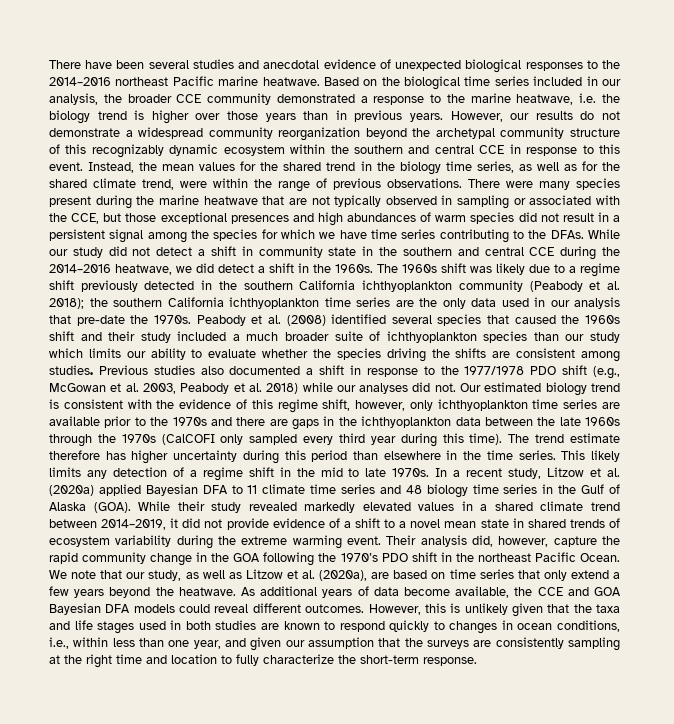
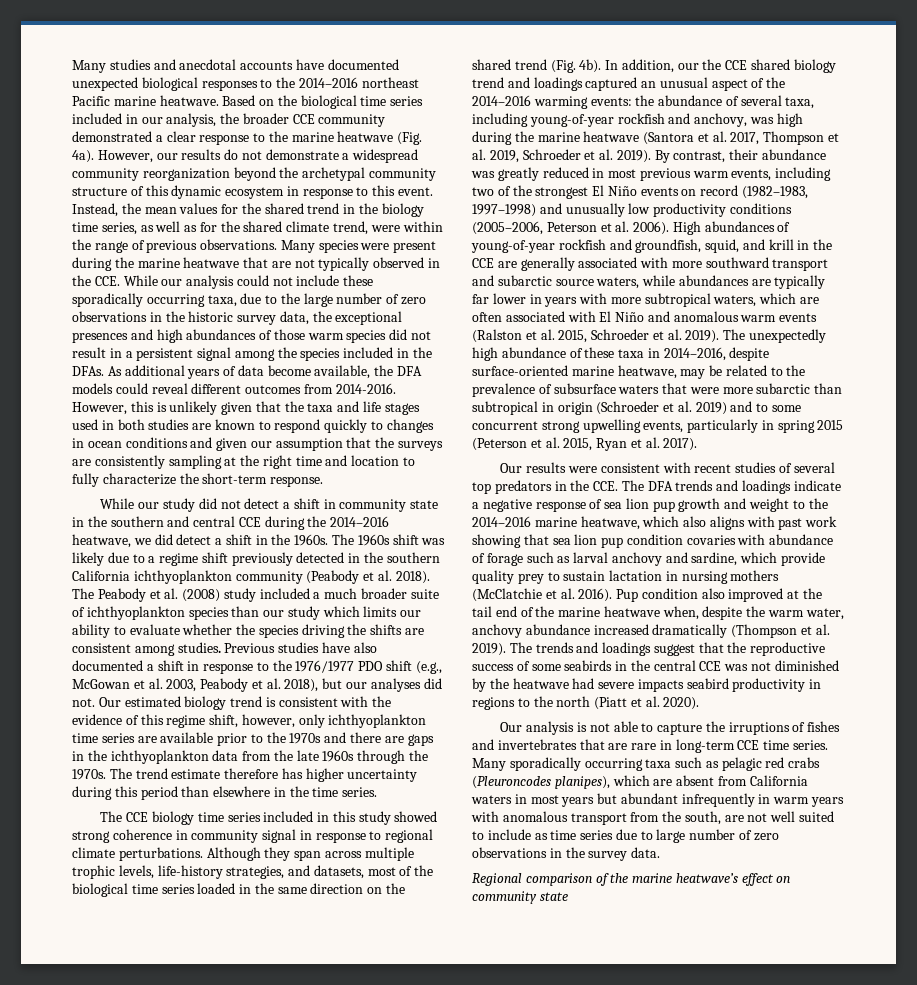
[49,59,391,69] There have been several studies and anecdotal evidence of -> [72,59,399,73] Many studies and anecdotal accounts have documented
(368, 99) none -> [166,131,196,142] clear
[516,93,620,105] [49,110,443,124] heatwave, i.e. the biology trend is higher over those years than in previous years. -> [337,131,423,145] [72,150,94,163] heatwave (Fig. 4a).
[91,144,164,158] recognizably -> (169, 190) none
[290,144,505,154] within the southern and central CCE -> (285, 193) none
[468,178,620,190] There were many species -> [280,240,390,253] Many species were
[457,195,621,209] [49,213,157,224] sampling or associated with the CCE, but those -> [72,275,374,289] [72,293,427,307] [72,311,332,325] the CCE. While our analysis could not include these sporadically occurring taxa, due to the large number of zero observations in the historic survey data, the
(432, 217) none -> [273,329,305,340] those
[261,229,584,243] for which we have time series contributing to the DFAs. -> [343,347,432,358] [72,365,423,379] [72,383,396,394] [72,401,420,415] [72,419,434,433] [72,437,444,451] [72,455,416,469] [72,473,324,487] included in the DFAs. As additional years of data become available, the DFA models could reveal different outcomes from 2014-2016. However, this is unlikely given that the taxa and life stages used in both studies are known to respond quickly to changes in ocean conditions and given our assumption that the surveys are consistently sampling at the right time and location to fully characterize the short-term response. //
[49,297,620,309] [49,314,621,326] [49,331,136,341] 2018); the southern California ichthyoplankton time series are the only data used in our analysis that pre-date the 1970s. Peabody et al. (2008) identified several species that caused the 1960s shift and their -> [395,571,430,584] [72,588,221,602] 2018). The Peabody et al. (2008)
(195, 370) none -> [321,642,350,653] have
[464,366,525,375] 1977/1978 -> [295,660,355,673] 1976/1977
[266,382,333,394] 2018) while -> [284,678,343,692] 2018), but
[484,417,533,426] between -> [242,751,272,761] from
[121,433,503,447] 1970s (CalCOFI only sampled every third year during this time). -> [72,769,106,780] 1970s.
[561,450,620,462] [49,467,621,481] [49,484,620,498] [49,501,621,513] [49,518,620,530] [49,535,620,549] [49,552,620,566] [49,569,621,581] [49,586,621,598] [49,603,620,617] [49,620,620,634] [49,637,620,651] [49,654,477,668] This likely limits any detection of a regime shift in the mid to late 1970s. In a recent study, Litzow et al. (2020a) applied Bayesian DFA to 11 climate time series and 48 biology time series in the Gulf of Alaska (GOA). While their study revealed markedly elevated values in a shared climate trend between 2014–2019, it did not provide evidence of a shift to a novel mean state in shared trends of ecosystem variability during the extreme warming event. Their analysis did, however, capture the rapid community change in the GOA following the 1970’s PDO shift in the northeast Pacific Ocean. We note that our study, as well as Litzow et al. (2020a), are based on time series that only extend a few years beyond the heatwave. As additional years of data become available, the CCE and GOA Bayesian DFA models could reveal different outcomes. However, this is unlikely given that the taxa and life stages used in both studies are known to respond quickly to changes in ocean conditions, i.e., within less than one year, and given our assumption that the surveys are consistently sampling at the right time and location to fully characterize the short-term response. -> [100,811,438,825] [72,829,434,843] [72,847,414,861] [72,865,434,879] [72,883,406,897] [472,59,836,73] [472,77,786,91] [472,95,815,109] [472,113,803,127] [472,131,840,145] [472,149,827,163] [471,167,832,181] [472,185,809,199] [472,203,792,217] [472,221,791,235] [471,239,833,253] [472,257,829,271] [472,275,826,289] [472,293,820,307] [472,311,818,322] [472,329,827,343] [472,347,770,361] [472,365,806,379] [472,383,843,397] [472,401,802,415] [472,419,844,433] [472,437,698,451] [500,462,835,473] [472,480,841,494] [472,498,828,512] [472,516,838,530] [472,534,834,548] [472,552,826,566] [472,570,780,584] [472,588,823,602] [472,606,844,620] [472,624,830,638] [472,642,826,656] [472,660,839,671] [472,678,822,692] [472,696,700,710] [500,721,841,735] [472,739,829,753] [472,757,821,771] [472,775,808,789] [471,793,845,807] [471,811,835,825] [472,829,779,843] [472,847,661,861] [472,873,791,886] [472,891,568,904] // The CCE biology time series included in this study showed strong coherence in community signal in response to regional climate perturbations. Although they span across multiple trophic levels, life-history strategies, and datasets, most of the biological time series loaded in the same direction on the shared trend (Fig. 4b). In addition, our the CCE shared biology trend and loadings captured an unusual aspect of the 2014–2016 warming events: the abundance of several taxa, including young-of-year rockfish and anchovy, was high during the marine heatwave (Santora et al. 2017, Thompson et al. 2019, Schroeder et al. 2019). By contrast, their abundance was greatly reduced in most previous warm events, including two of the strongest El Niño events on record (1982–1983, 1997–1998) and unusually low productivity conditions (2005–2006, Peterson et al. 2006). High abundances of young-of-year rockfish and groundfish, squid, and krill in the CCE are generally associated with more southward transport and subarctic source waters, while abundances are typically far lower in years with more subtropical waters, which are often associated with El Niño and anomalous warm events (Ralston et al. 2015, Schroeder et al. 2019). The unexpectedly high abundance of these taxa in 2014–2016, despite surface-oriented marine heatwave, may be related to the prevalence of subsurface waters that were more subarctic than subtropical in origin (Schroeder et al. 2019) and to some concurrent strong upwelling events, particularly in spring 2015 (Peterson et al. 2015, Ryan et al. 2017). // Our results were consistent with recent studies of several top predators in the CCE. The DFA trends and loadings indicate a negative response of sea lion pup growth and weight to the 2014–2016 marine heatwave, which also aligns with past work showing that sea lion pup condition covaries with abundance of forage such as larval anchovy and sardine, which provide quality prey to sustain lactation in nursing mothers (McClatchie et al. 2016). Pup condition also improved at the tail end of the marine heatwave when, despite the warm water, anchovy abundance increased dramatically (Thompson et al. 2019). The trends and loadings suggest that the reproductive success of some seabirds in the central CCE was not diminished by the heatwave had severe impacts seabird productivity in regions to the north (Piatt et al. 2020). // Our analysis is not able to capture the irruptions of fishes and invertebrates that are rare in long-term CCE time series. Many sporadically occurring taxa such as pelagic red crabs (Pleuroncodes planipes), which are absent from California waters in most years but abundant infrequently in warm years with anomalous transport from the south, are not well suited to include as time series due to large number of zero observations in the survey data. // Regional comparison of the marine heatwave’s effect on community state

